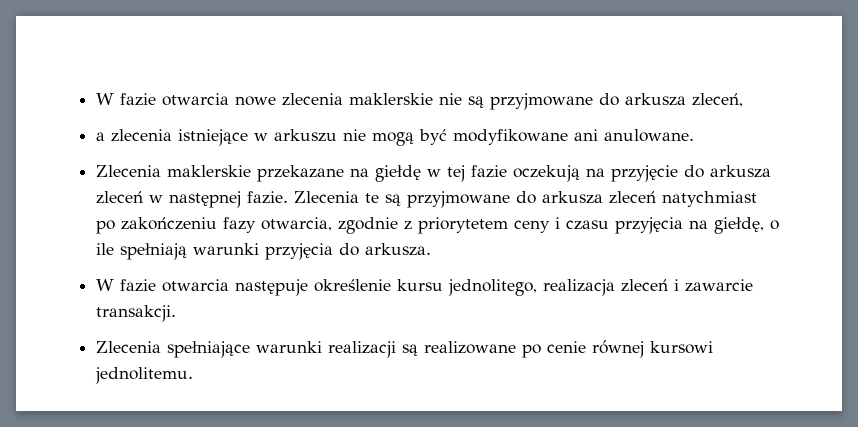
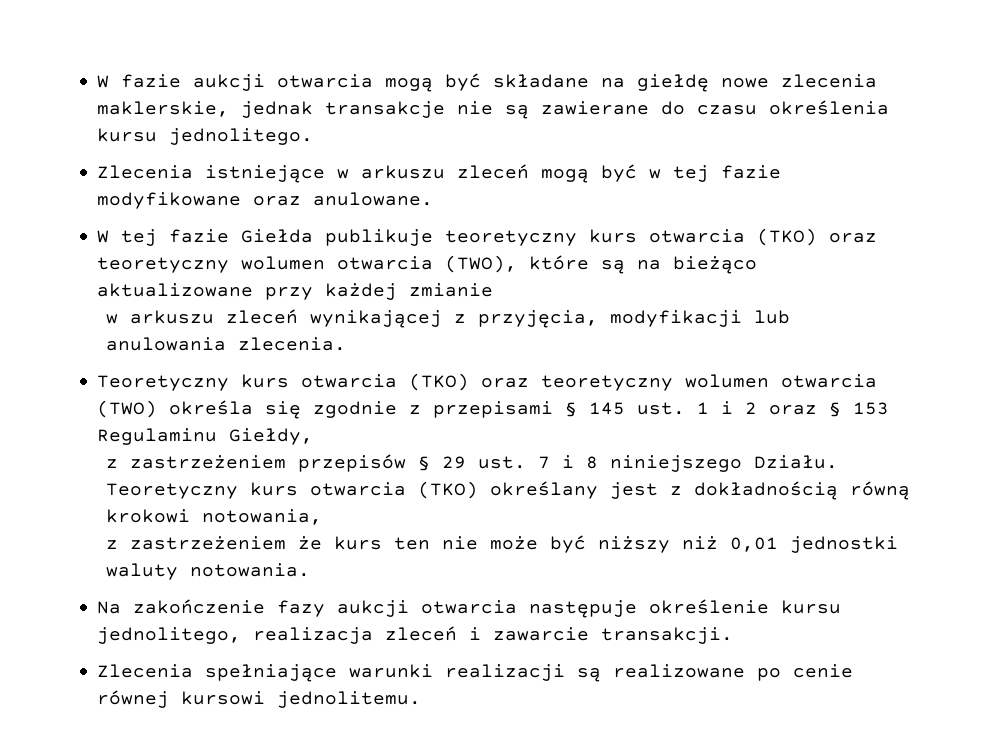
[96,93,744,110] [96,129,173,142] W fazie otwarcia nowe zlecenia maklerskie nie są przyjmowane do arkusza zleceń, // a zlecenia -> [97,73,878,92] [97,100,890,119] [97,128,314,145] [97,165,194,179] W fazie aukcji otwarcia mogą być składane na giełdę nowe zlecenia maklerskie, jednak transakcje nie są zawierane do czasu określenia kursu jednolitego. // Zlecenia
[343,129,695,146] [96,165,772,182] [96,191,758,208] [96,217,780,234] [96,243,432,260] [96,279,157,292] nie mogą być modyfikowane ani anulowane. // Zlecenia maklerskie przekazane na giełdę w tej fazie oczekują na przyjęcie do arkusza zleceń w następnej fazie. Zlecenia te są przyjmowane do arkusza zleceń natychmiast po zakończeniu fazy otwarcia, zgodnie z priorytetem ceny i czasu przyjęcia na giełdę, o ile spełniają warunki przyjęcia do arkusza. // W fazie -> [457,164,782,183] [97,192,434,209] [97,228,878,246] [97,255,758,274] [97,283,494,300] [105,309,790,328] [105,337,346,351] [97,373,878,391] [97,400,890,419] [97,428,314,445] [105,454,838,472] [105,481,910,500] [105,509,322,525] [105,535,898,553] [105,563,310,580] [97,599,410,617] zleceń mogą być w tej fazie modyfikowane oraz anulowane. // W tej fazie Giełda publikuje teoretyczny kurs otwarcia (TKO) oraz teoretyczny wolumen otwarcia (TWO), które są na bieżąco aktualizowane przy każdej zmianie // w arkuszu zleceń wynikającej z przyjęcia, modyfikacji lub anulowania zlecenia. // Teoretyczny kurs otwarcia (TKO) oraz teoretyczny wolumen otwarcia (TWO) określa się zgodnie z przepisami § 145 ust. 1 i 2 oraz § 153 Regulaminu Giełdy, // z zastrzeżeniem przepisów § 29 ust. 7 i 8 niniejszego Działu. Teoretyczny kurs otwarcia (TKO) określany jest z dokładnością równą krokowi notowania, // z zastrzeżeniem że kurs ten nie może być niższy niż 0,01 jednostki waluty notowania. // Na zakończenie fazy aukcji

